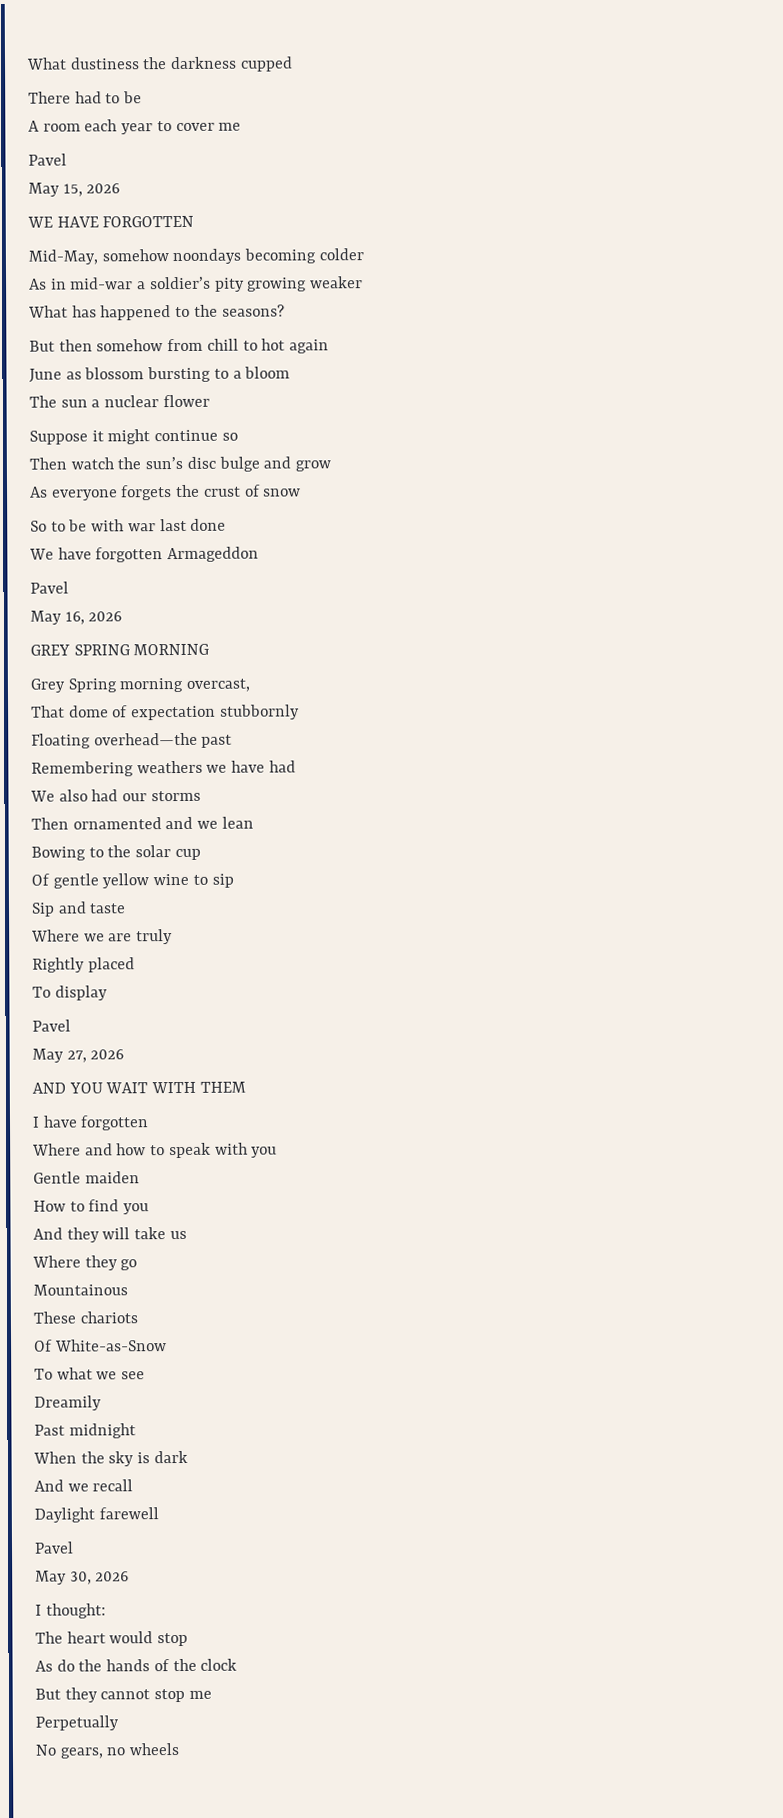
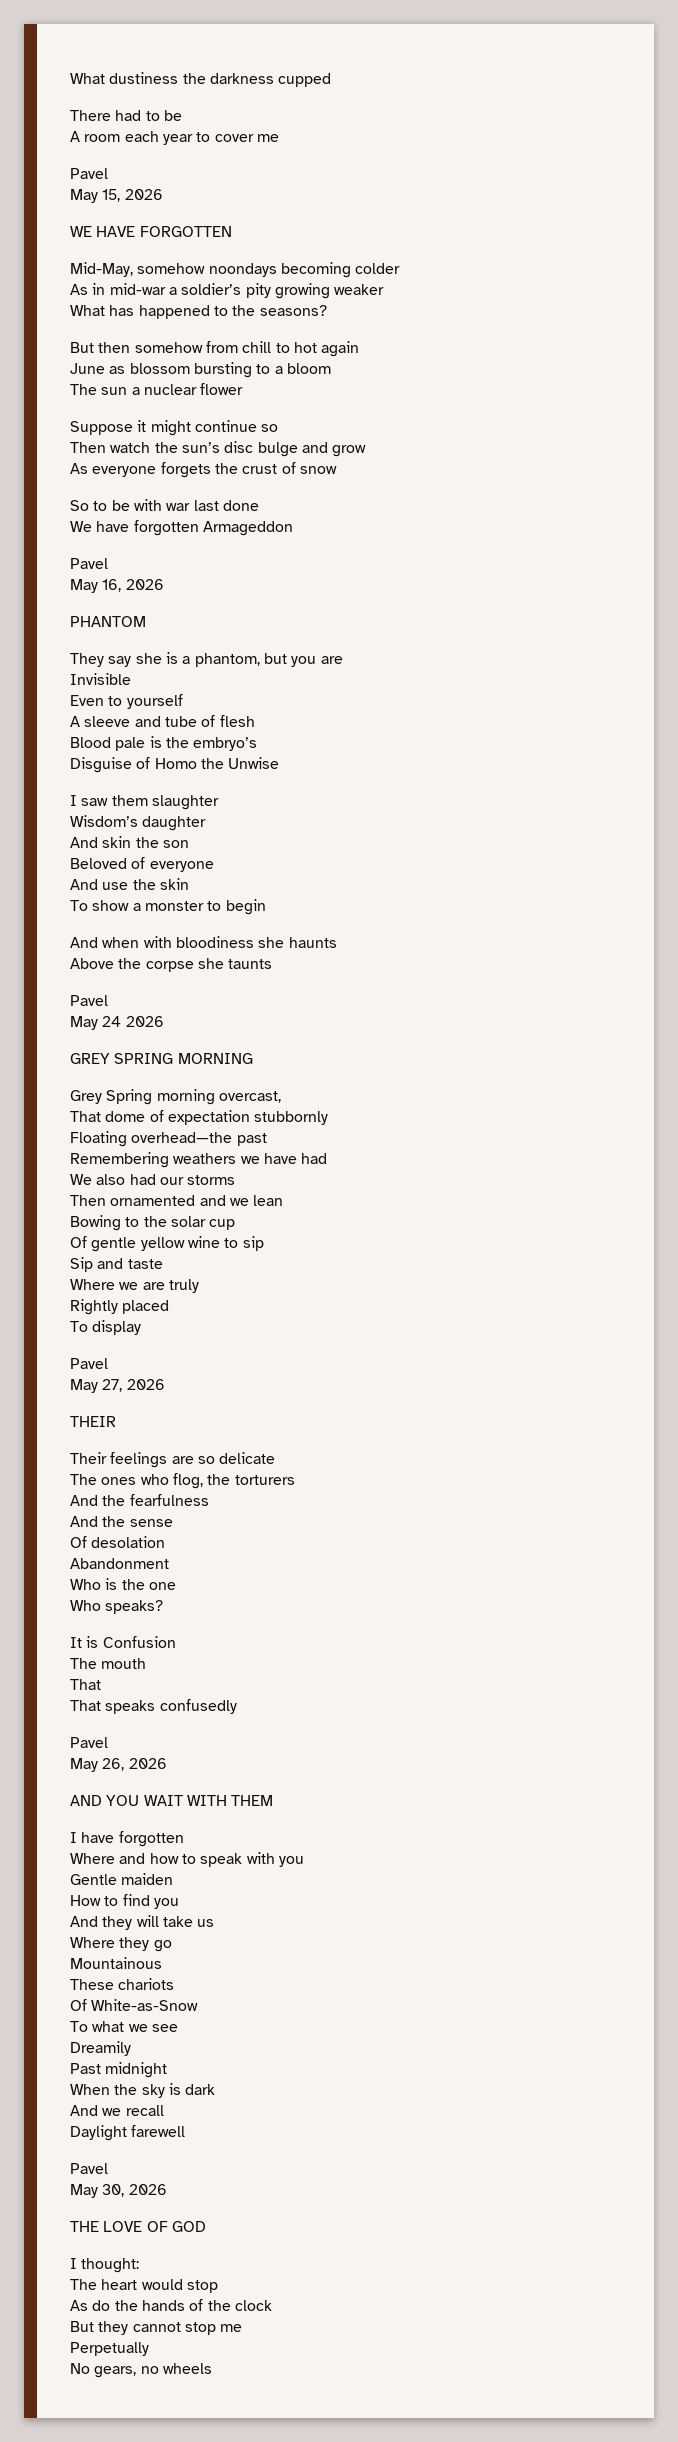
(123, 616) none -> [70,616,146,627] [70,652,343,667] [70,673,131,685] [70,694,183,709] [70,715,255,727] [70,736,258,751] [70,757,280,773] [70,795,219,810] [70,815,207,831] [70,836,189,848] [70,857,214,872] [70,878,189,890] [70,899,266,915] [70,936,337,948] [70,958,273,972] [70,995,108,1006] [70,1016,164,1030] // PHANTOM // They say she is a phantom, but you are // Invisible // Even to yourself // A sleeve and tube of flesh // Blood pale is the embryo’s // Disguise of Homo the Unwise // I saw them slaughter // Wisdom’s daughter // And skin the son // Beloved of everyone // And use the skin // To show a monster to begin // And when with bloodiness she haunts // Above the corpse she taunts // Pavel // May 24 2026
(125, 1054) none -> [70,1416,116,1427] [70,1452,276,1468] [70,1473,295,1489] [70,1494,209,1506] [70,1516,173,1527] [70,1536,166,1548] [70,1558,169,1569] [70,1578,176,1590] [70,1600,164,1614] [70,1636,176,1648] [70,1658,147,1669] [70,1679,101,1690] [70,1699,237,1714] [70,1737,108,1748] [70,1758,167,1772] // THEIR // Their feelings are so delicate // The ones who flog, the torturers // And the fearfulness // And the sense // Of desolation // Abandonment // Who is the one // Who speaks? // It is Confusion // The mouth // That // That speaks confusedly // Pavel // May 26, 2026
(130, 1576) none -> [70,2221,206,2232] // THE LOVE OF GOD

